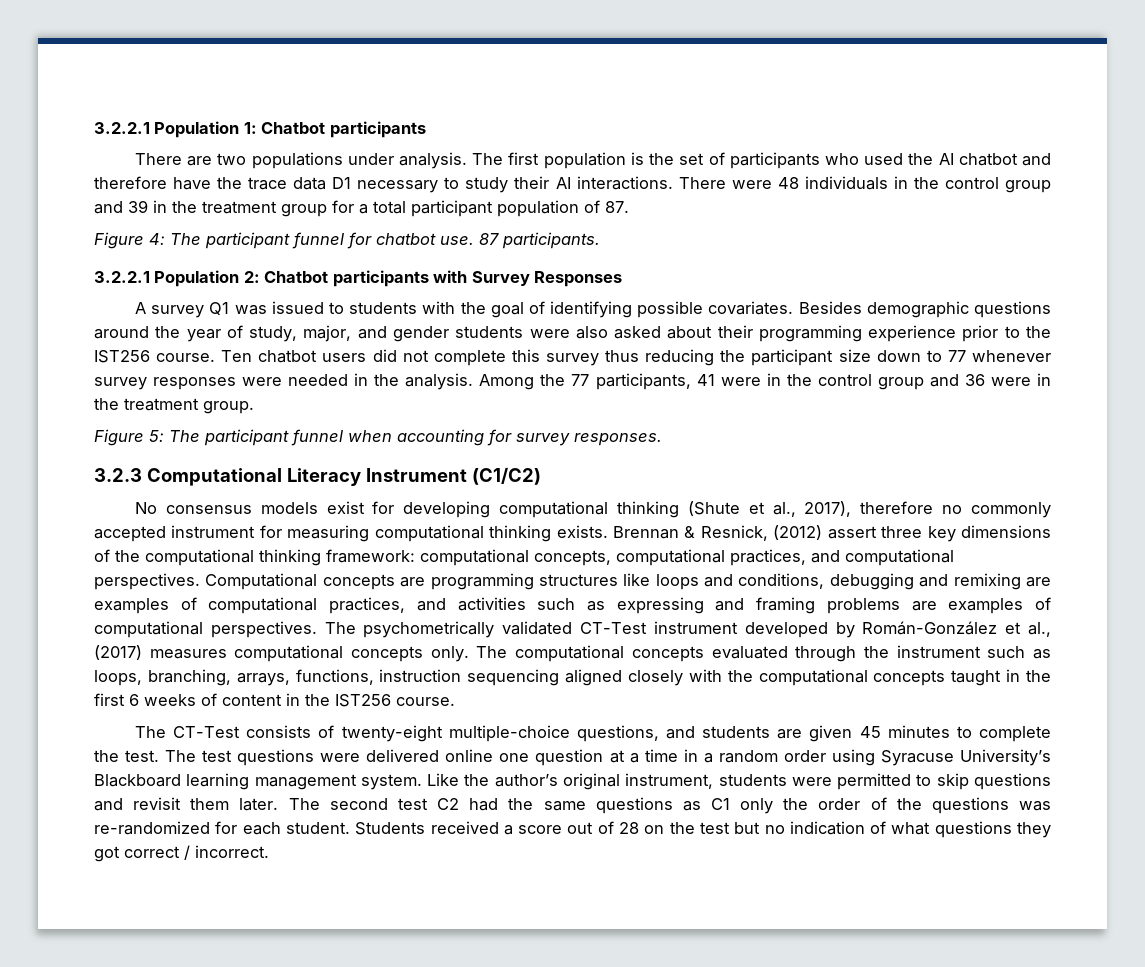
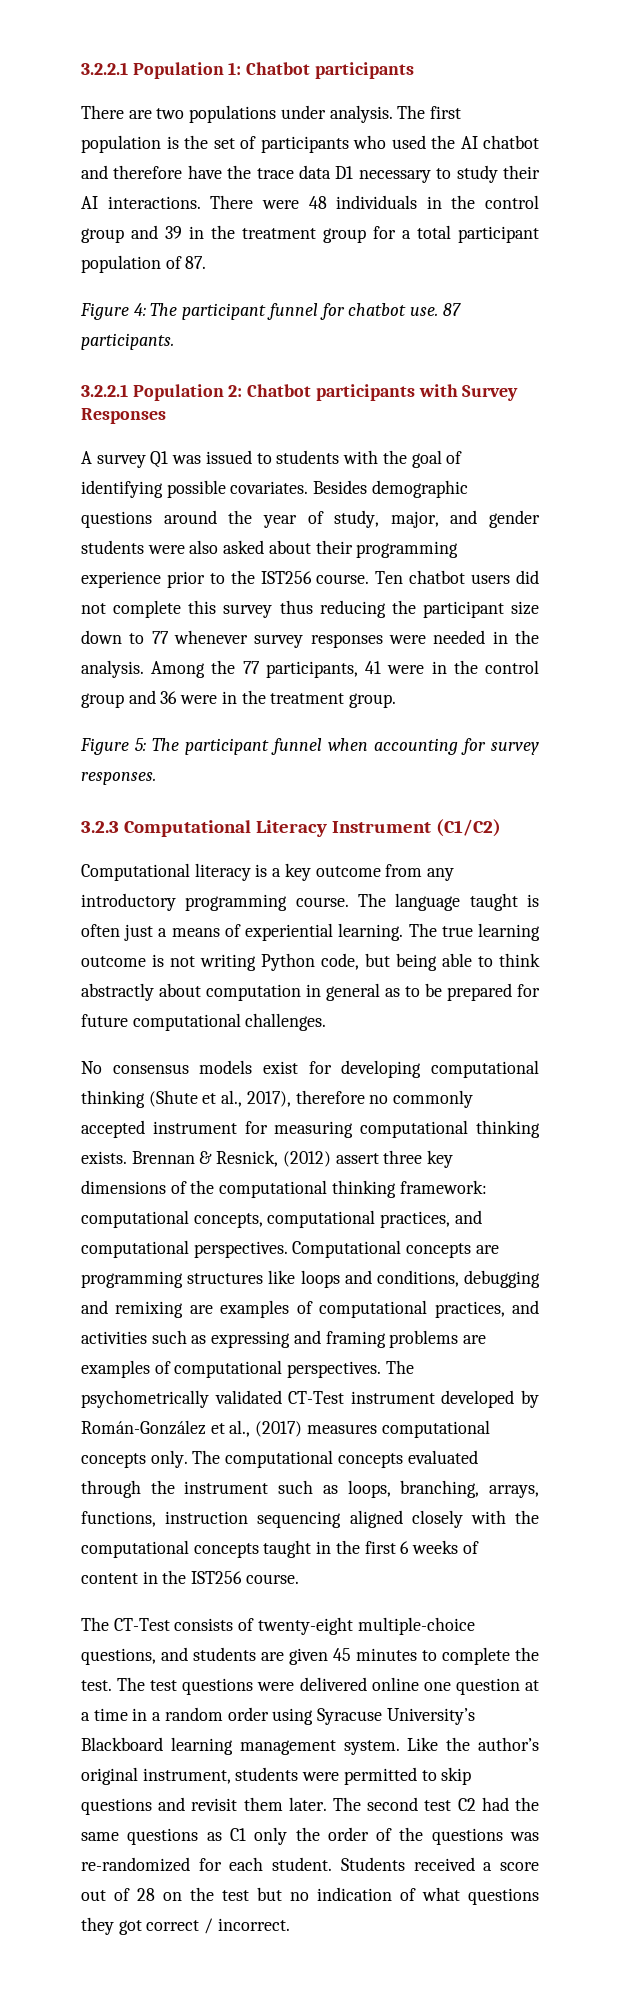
(541, 476) none -> [81,863,455,881] [81,893,539,911] [81,923,540,941] [81,953,540,971] [81,983,540,1001] [81,1013,327,1031] // Computational literacy is a key outcome from any introductory programming course. The language taught is often just a means of experiential learning. The true learning outcome is not writing Python code, but being able to think abstractly about computation in general as to be prepared for future computational challenges.

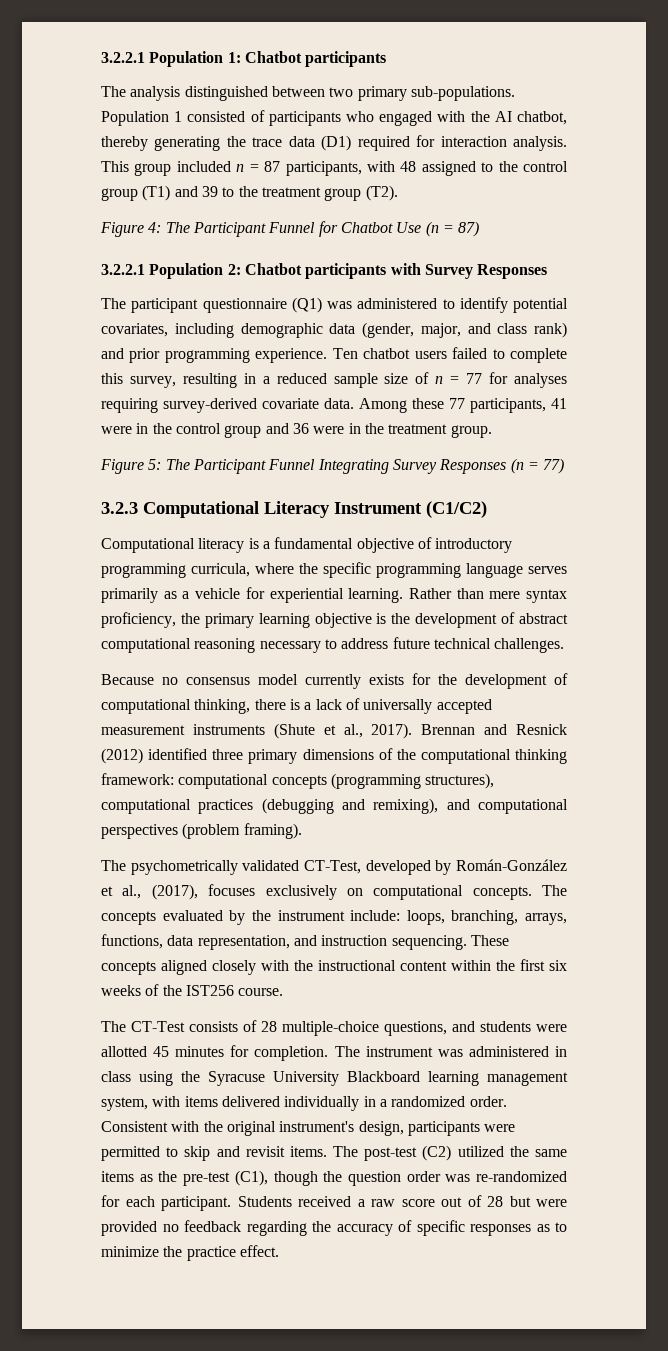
[81,105,462,123] [81,135,539,153] [81,165,540,183] [81,195,539,209] [81,228,124,243] There are two populations under analysis. The first population is the set of participants who used the AI chatbot and therefore have the trace data D1 necessary to study their AI interactions. There were 48 individuals in the control group -> [101,86,515,101] [101,110,567,126] [101,135,567,151] [101,161,569,176] [101,185,171,201] The analysis distinguished between two primary sub-populations. Population 1 consisted of participants who engaged with the AI chatbot, thereby generating the trace data (D1) required for interaction analysis. This group included n = 87 participants, with 48 assigned to the control group (T1)
[189,226,204,239] in -> [222,187,235,197] to
[373,225,539,243] [81,255,207,273] [80,303,461,320] [81,333,174,350] for a total participant population of 87. // Figure 4: The participant funnel for chatbot use. 87 participants. -> [365,185,398,201] [100,221,480,237] (T2). // Figure 4: The Participant Funnel for Chatbot Use (n = 87)
[81,450,463,468] [81,480,468,498] [81,510,540,528] [81,540,459,558] [81,570,540,588] [81,600,539,618] [81,630,539,648] [81,660,236,678] A survey Q1 was issued to students with the goal of identifying possible covariates. Besides demographic questions around the year of study, major, and gender students were also asked about their programming experience prior to the IST256 course. Ten chatbot users did not complete this survey thus reducing the participant size down to 77 whenever survey responses were needed in the analysis. Among the -> [101,297,568,313] [101,322,567,338] [101,347,568,363] [101,372,567,388] [101,398,444,413] The participant questionnaire (Q1) was administered to identify potential covariates, including demographic data (gender, major, and class rank) and prior programming experience. Ten chatbot users failed to complete this survey, resulting in a reduced sample size of n = 77 for analyses requiring survey-derived covariate data. Among these
[185,738,539,755] [81,772,156,785] participant funnel when accounting for survey responses. -> [192,458,565,474] Participant Funnel Integrating Survey Responses (n = 77)
[284,863,455,881] [81,893,539,911] [81,923,540,941] [81,953,540,971] [81,983,540,1001] [81,1013,327,1031] [81,1060,539,1078] [81,1090,474,1108] [81,1120,540,1138] [81,1150,454,1168] key outcome from any introductory programming course. The language taught is often just a means of experiential learning. The true learning outcome is not writing Python code, but being able to think abstractly about computation in general as to be prepared for future computational challenges. // No consensus models exist for developing computational thinking (Shute et al., 2017), therefore no commonly accepted instrument for measuring computational thinking exists. Brennan & Resnick, (2012) assert three key -> [274,537,513,553] [101,562,567,578] [101,587,567,603] [101,612,569,628] [101,637,565,653] [101,673,568,689] [101,698,492,714] [101,723,567,739] [101,748,298,764] fundamental objective of introductory programming curricula, where the specific programming language serves primarily as a vehicle for experiential learning. Rather than mere syntax proficiency, the primary learning objective is the development of abstract computational reasoning necessary to address future technical challenges. // Because no consensus model currently exists for the development of computational thinking, there is a lack of universally accepted measurement instruments (Shute et al., 2017). Brennan and Resnick (2012) identified three primary
[193,1210,482,1228] [81,1240,499,1258] [81,1270,541,1288] [81,1300,539,1318] [81,1330,487,1348] [81,1360,382,1378] concepts, computational practices, and computational perspectives. Computational concepts are programming structures like loops and conditions, debugging and remixing are examples of computational practices, and activities such as expressing and framing problems are examples of computational perspectives. -> [271,773,495,789] [101,798,568,814] [101,823,302,839] concepts (programming structures), computational practices (debugging and remixing), and computational perspectives (problem framing). //
[288,1391,435,1404] CT-Test instrument -> [304,860,362,874] CT-Test,
[255,1420,490,1438] [81,1450,334,1468] (2017) measures computational concepts only. The computational -> [151,884,567,900] (2017), focuses exclusively on computational concepts. The
[81,1480,141,1498] through -> [229,910,246,925] by
[278,1480,338,1494] such as -> [350,910,401,921] include:
[165,1510,539,1528] [81,1540,332,1558] instruction sequencing aligned closely with the computational concepts taught in -> [167,935,509,950] [101,960,491,975] data representation, and instruction sequencing. These concepts aligned closely with the instructional content within
[400,1541,410,1554] 6 -> [549,960,567,971] six
[81,1571,158,1584] content in -> (160, 990) none
[257,1617,353,1635] twenty-eight -> [261,1021,277,1032] 28
[261,1647,539,1665] [81,1677,539,1695] [81,1707,475,1725] [81,1737,539,1755] [81,1767,299,1785] are given 45 minutes to complete the test. The test questions were delivered online one question at a time in a random order using Syracuse University’s Blackboard learning management system. Like the author’s original instrument, students -> [536,1024,567,1032] [101,1045,567,1061] [101,1071,568,1086] [101,1096,507,1111] [101,1121,480,1136] were allotted 45 minutes for completion. The instrument was administered in class using the Syracuse University Blackboard learning management system, with items delivered individually in a randomized order. Consistent with the original instrument's design, participants
[81,1798,152,1815] questions -> (211, 1153) none
[243,1797,539,1811] [81,1827,503,1845] them later. The second test C2 had the same questions as C1 only the order of the questions -> [289,1145,567,1161] [101,1170,441,1186] items. The post-test (C2) utilized the same items as the pre-test (C1), though the question order
[272,1857,333,1871] student. -> [161,1196,231,1211] participant.
(493, 1866) none -> [371,1199,395,1207] raw
[163,1887,539,1905] [81,1917,290,1935] on the test but no indication of what questions they got correct / incorrect. -> [509,1196,567,1207] [101,1220,567,1236] [101,1245,279,1261] but were provided no feedback regarding the accuracy of specific responses as to minimize the practice effect.

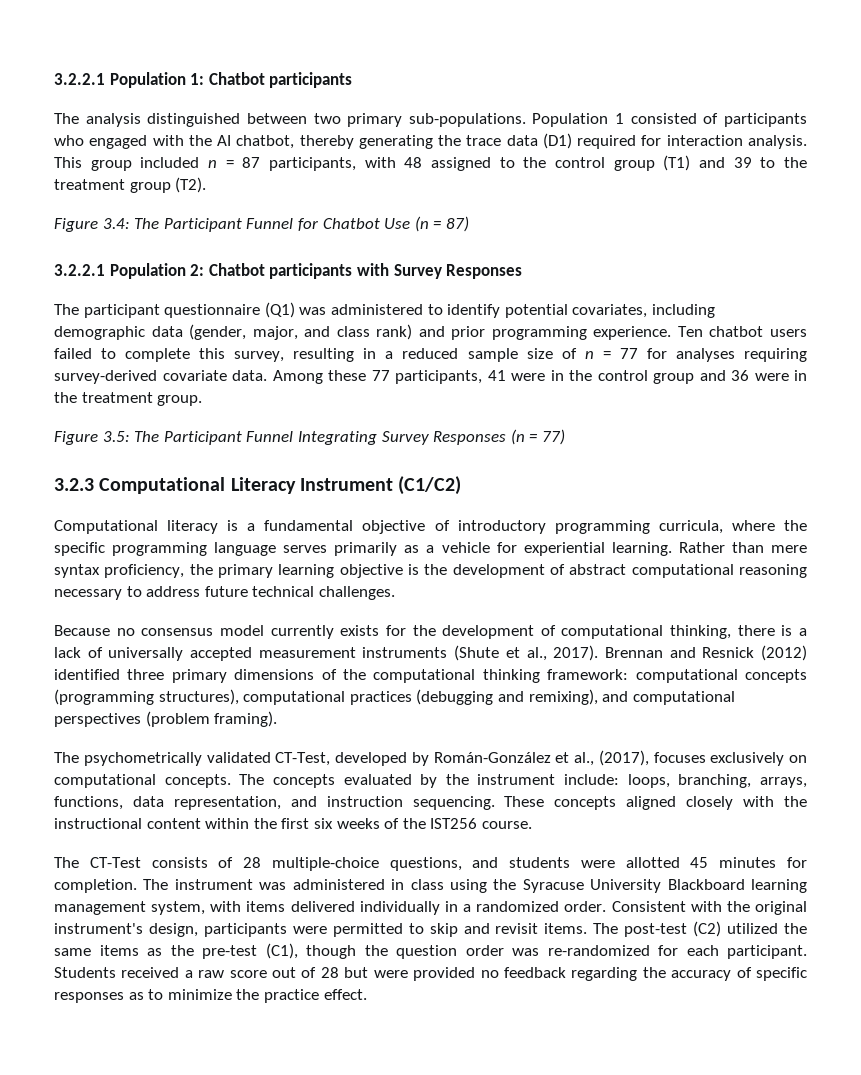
[148,222,162,233] 4: -> [102,218,130,229] 3.4:
[148,459,162,470] 5: -> [102,431,130,442] 3.5:

